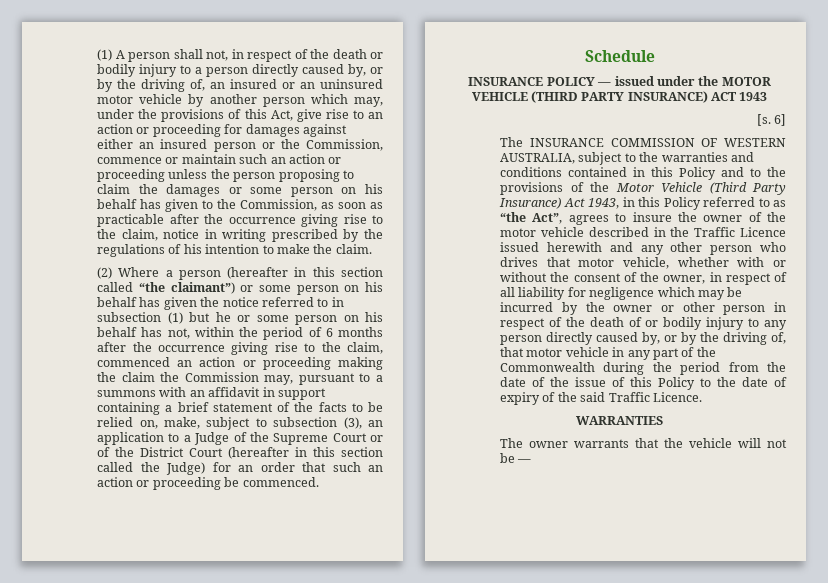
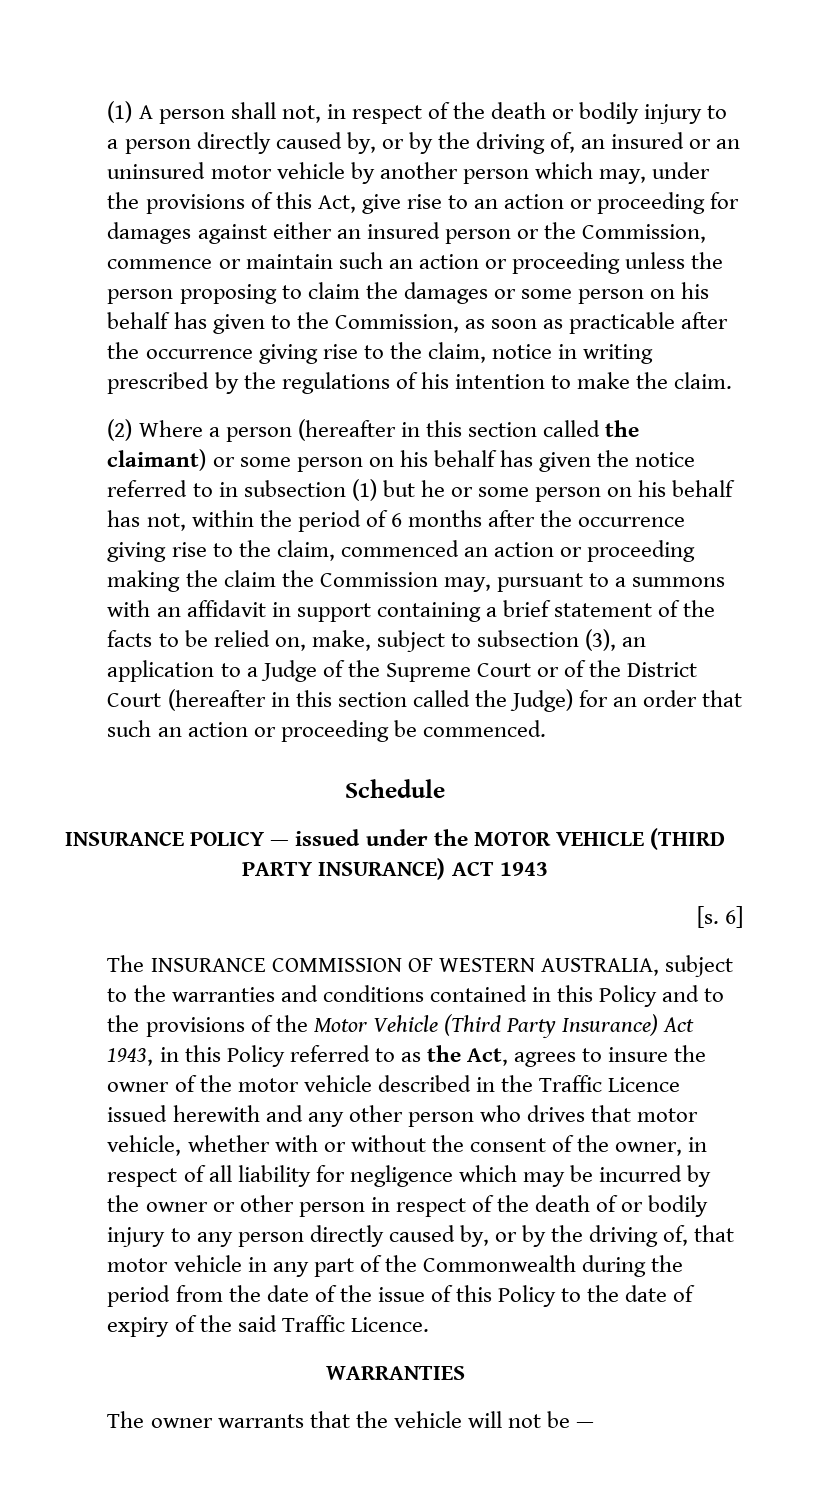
[138,282,235,294] “the claimant”) -> [605,420,640,437] [107,449,207,471] the claimant)
[500,212,563,224] “the Act”, -> [427,1045,509,1066] the Act,

